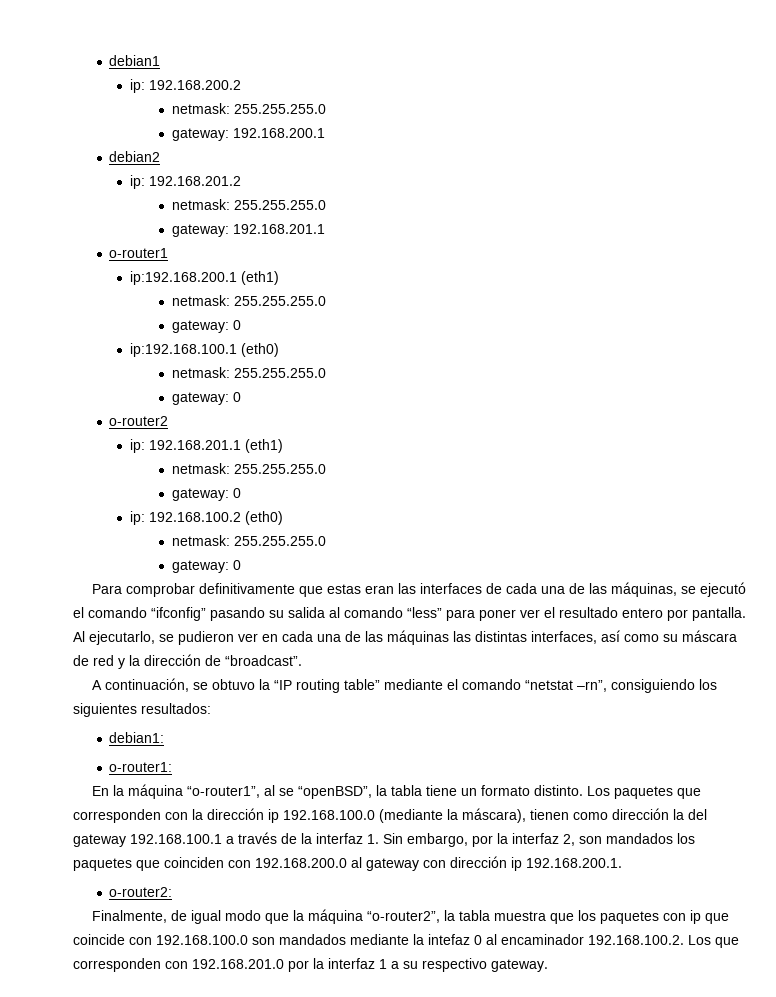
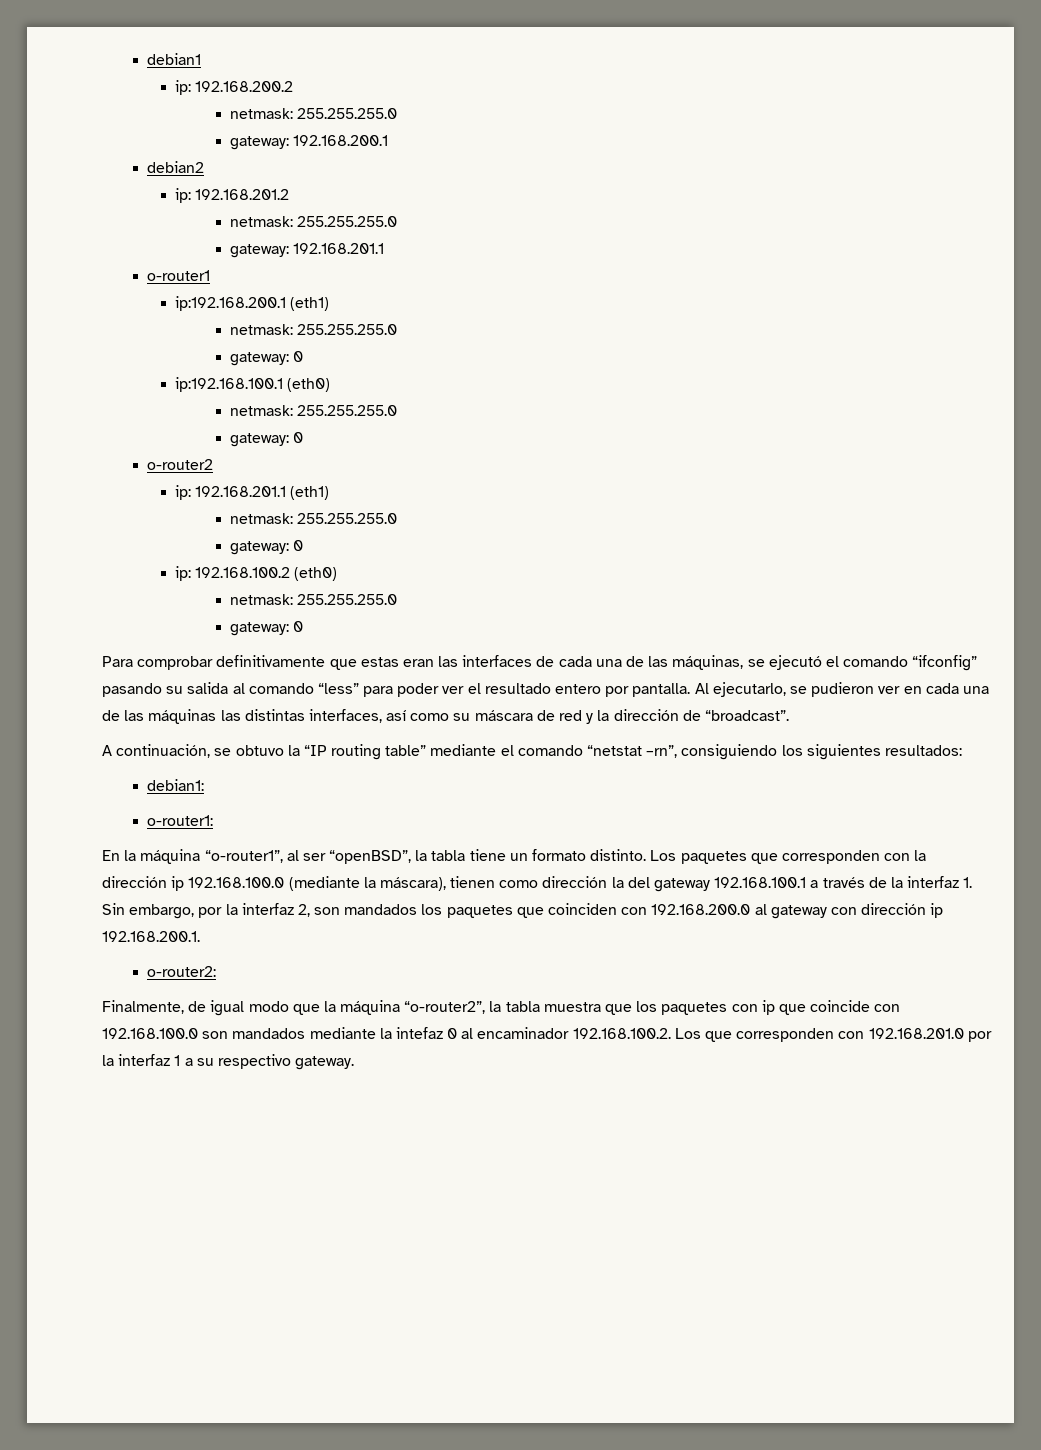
[479,609,516,621] poner -> [397,683,440,697] poder
[279,788,295,796] se -> [302,853,326,861] ser

